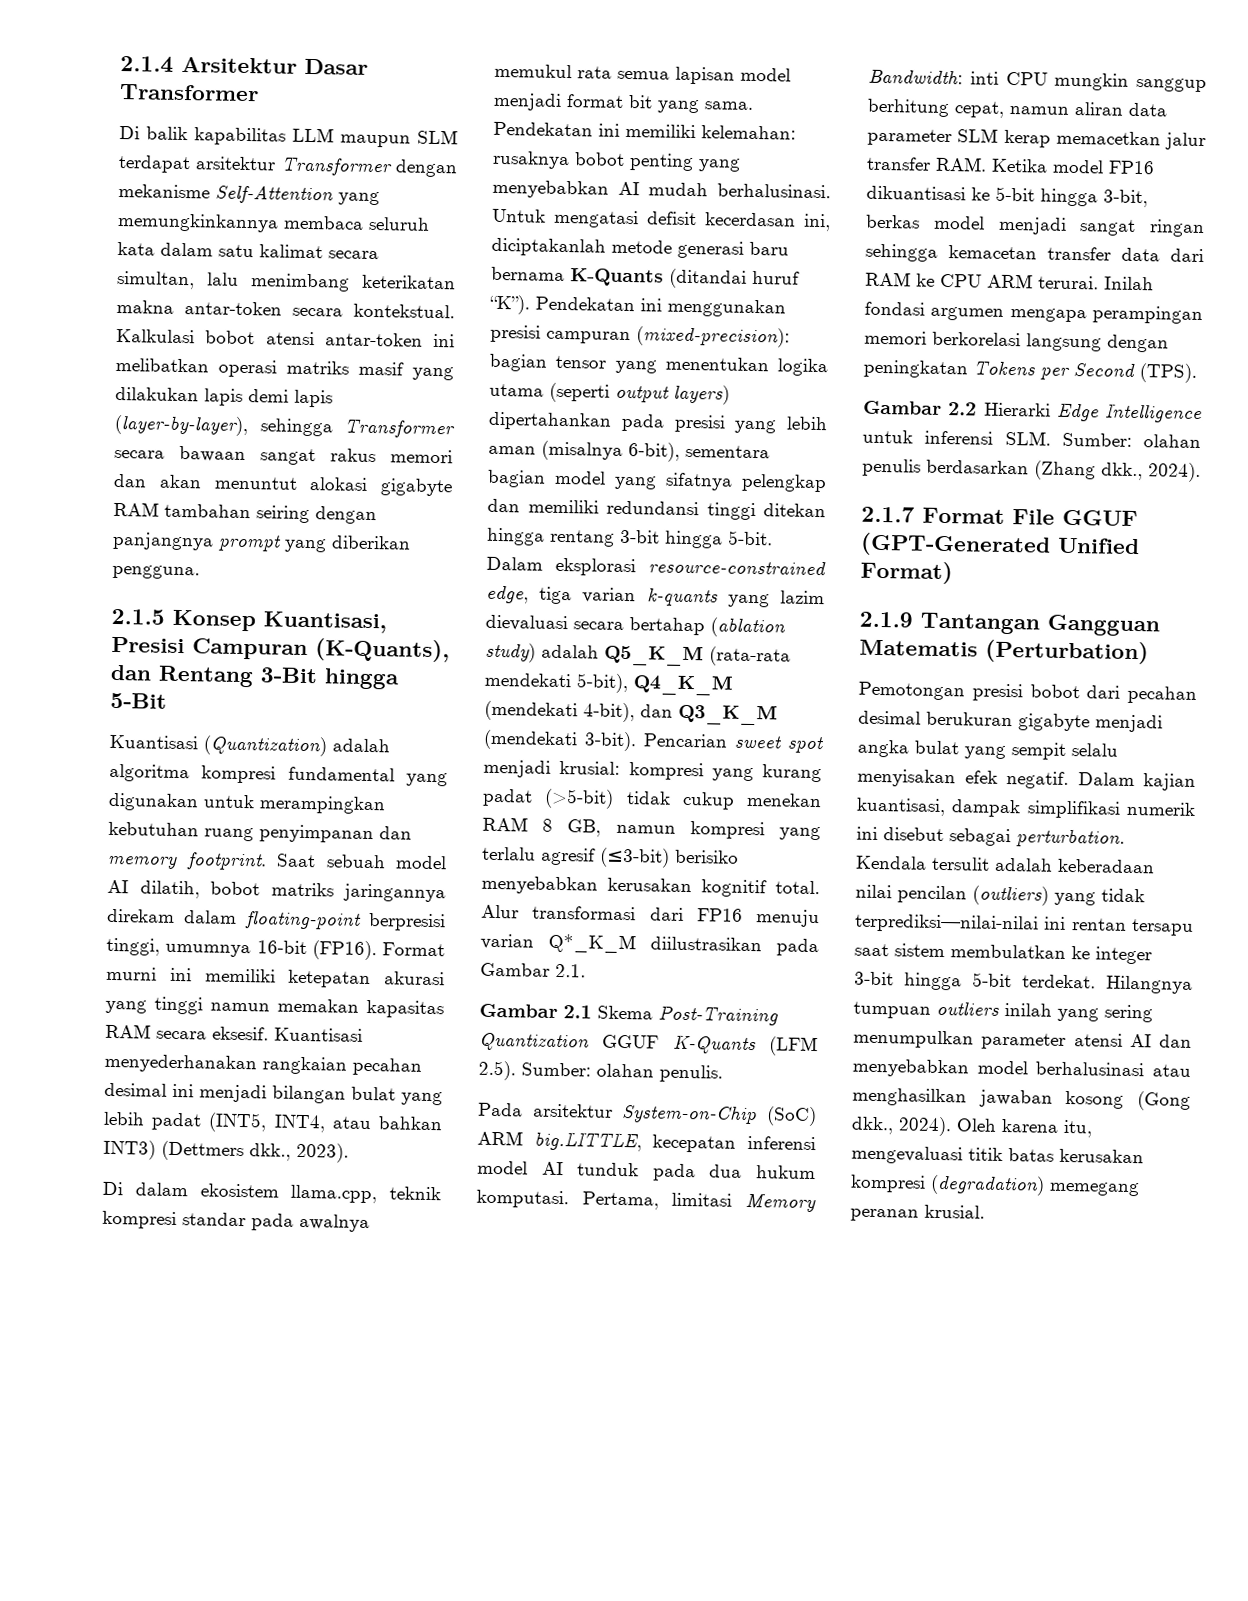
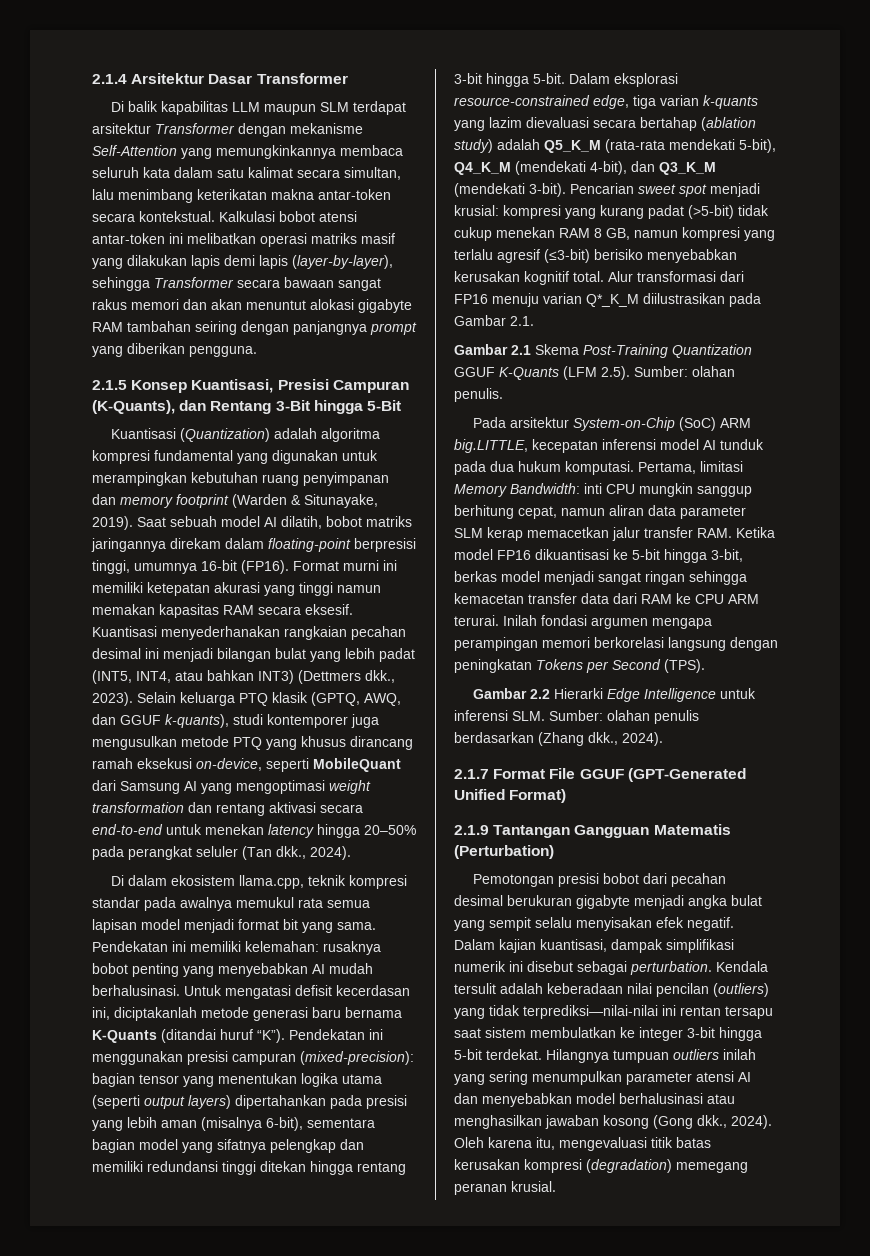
[185,852,267,871] footprint. -> [176,494,378,508] [92,516,133,530] footprint (Warden & Situnayake, 2019).
(349, 1152) none -> [137,692,401,706] [92,714,379,728] [92,736,413,750] [92,758,401,772] [92,780,371,794] [92,802,363,816] [92,824,416,838] [92,846,351,860] Selain keluarga PTQ klasik (GPTQ, AWQ, dan GGUF k-quants), studi kontemporer juga mengusulkan metode PTQ yang khusus dirancang ramah eksekusi on-device, seperti MobileQuant dari Samsung AI yang mengoptimasi weight transformation dan rentang aktivasi secara end-to-end untuk menekan latency hingga 20–50% pada perangkat seluler (Tan dkk., 2024).

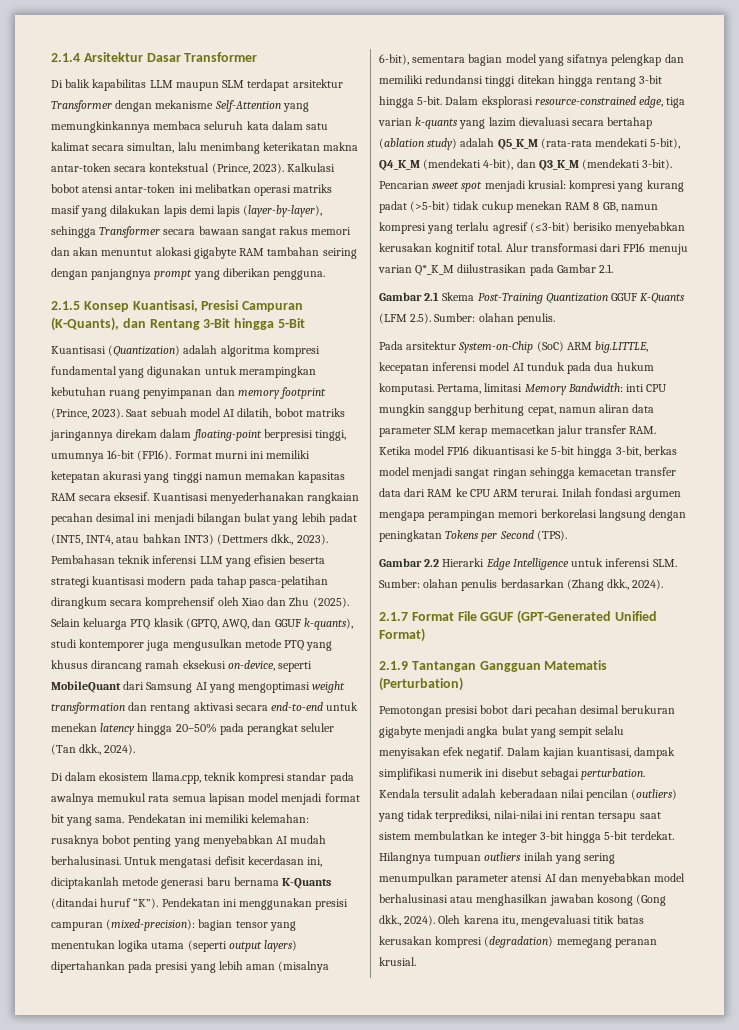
[139,211,215,222] kontekstual. -> [149,163,284,174] kontekstual (Prince, 2023).
[232,494,378,508] [92,516,133,530] (Warden & Situnayake, 2019). -> [51,408,124,419] (Prince, 2023).
(133, 699) none -> [51,555,326,567] [51,576,329,588] [51,597,349,609] Pembahasan teknik inferensi LLM yang efisien beserta strategi kuantisasi modern pada tahap pasca-pelatihan dirangkum secara komprehensif oleh Xiao dan Zhu (2025).
[523,1005,658,1019] terprediksi—nilai-nilai -> [435,810,543,822] terprediksi, nilai-nilai

